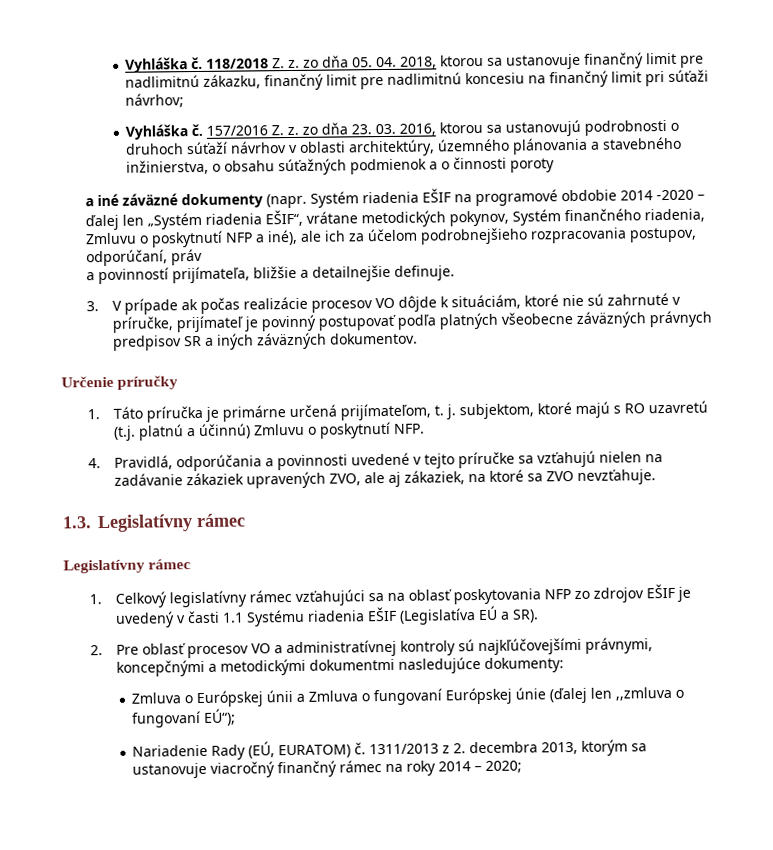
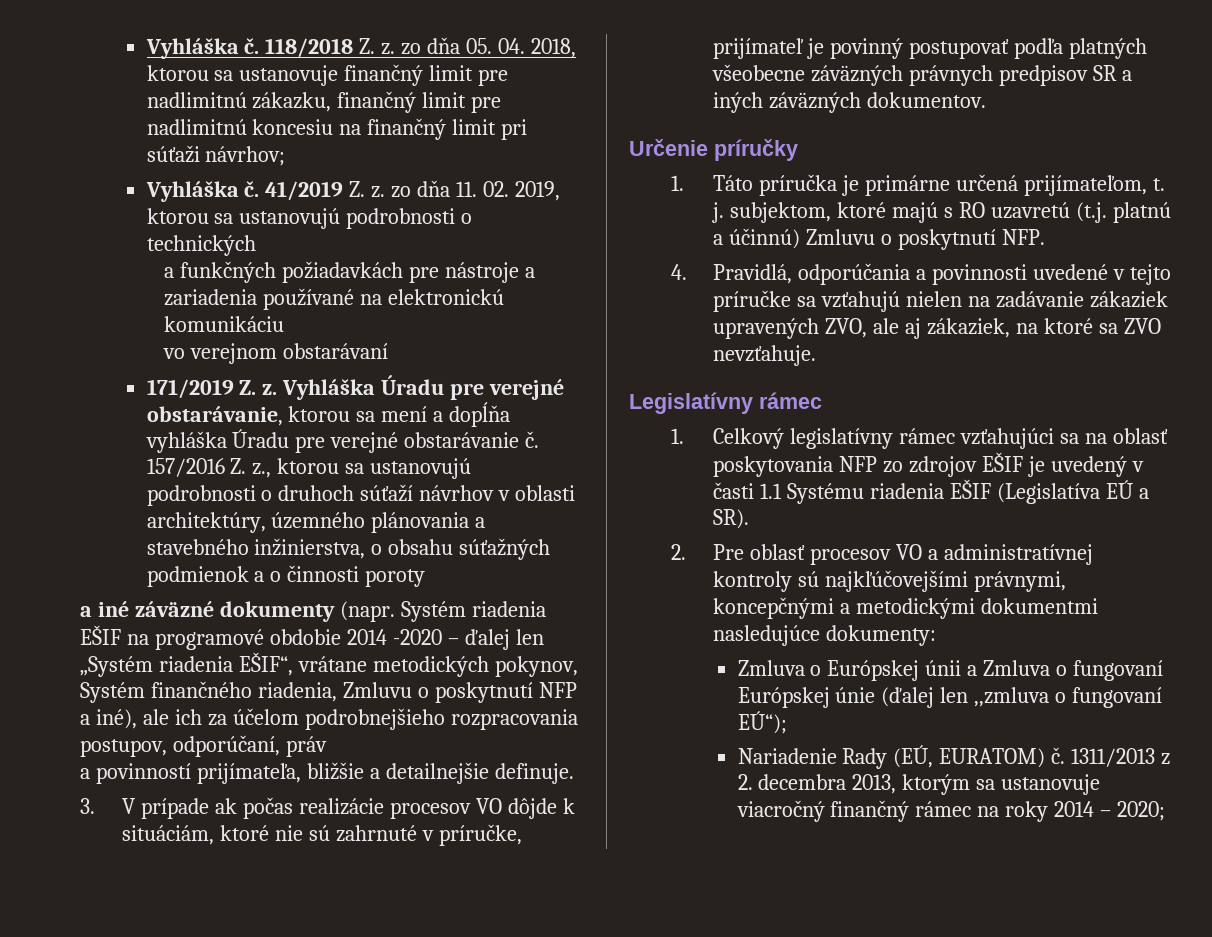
[206,122,437,136] 157/2016 Z. z. zo dňa 23. 03. 2016, -> [265,180,560,201] [146,208,473,229] [146,235,256,256] [164,261,536,283] [164,288,505,310] [164,316,285,332] [163,343,389,364] [146,375,565,400] [146,402,511,427] [145,429,540,453] [146,458,272,478] 41/2019 Z. z. zo dňa 11. 02. 2019, ktorou sa ustanovujú podrobnosti o technických // a funkčných požiadavkách pre nástroje a zariadenia používané na elektronickú komunikáciu // vo verejnom obstarávaní // 171/2019 Z. z. Vyhláška Úradu pre verejné obstarávanie, ktorou sa mení a dopĺňa vyhláška Úradu pre verejné obstarávanie č. 157/2016 Z. z.,
[62,513,246,533] // 1.3. Legislatívny rámec -> (817, 355) none

